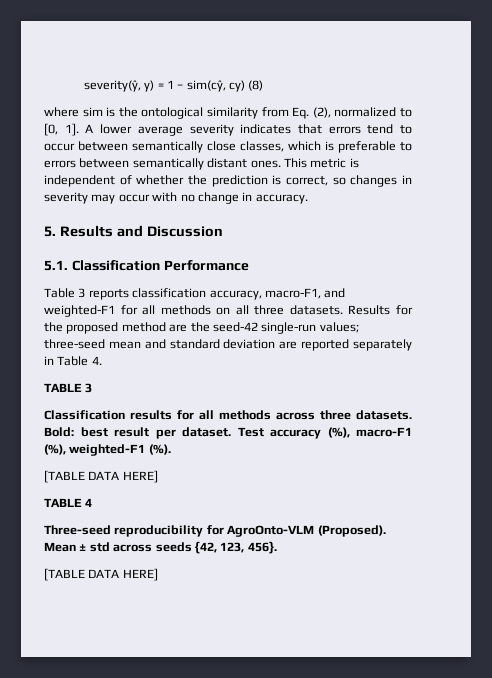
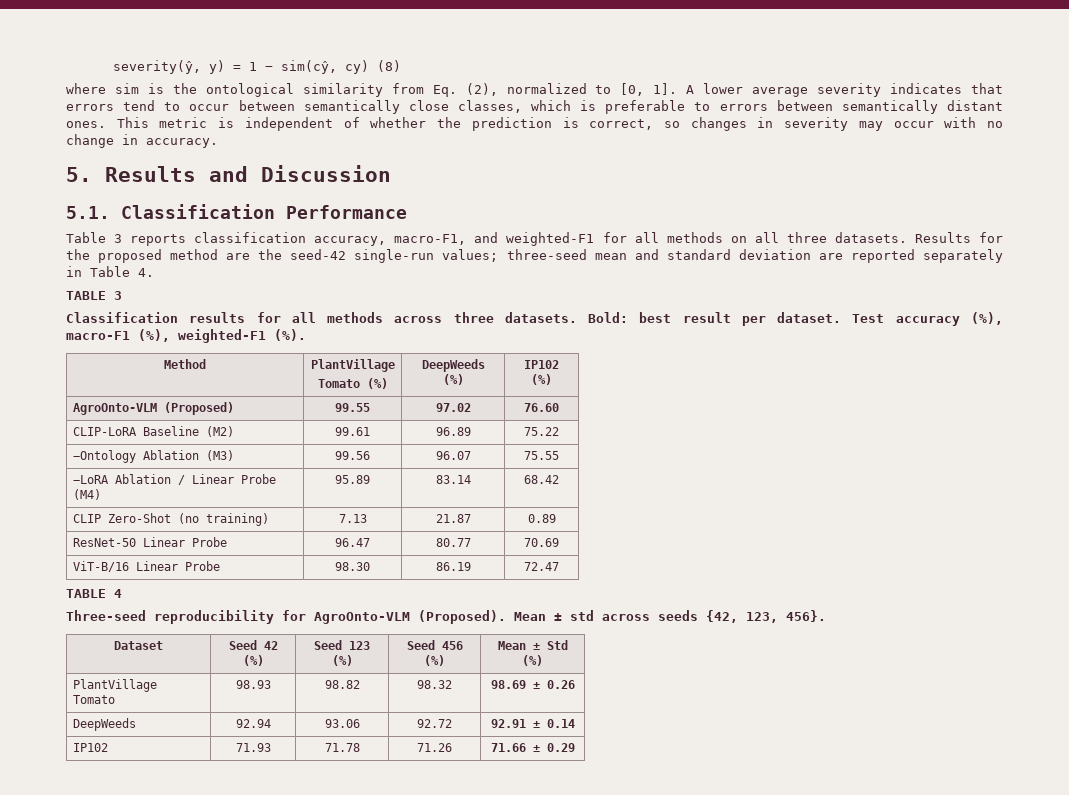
[44,470,158,483] // [TABLE DATA HERE] -> [164,359,206,369] [310,359,395,372] [317,378,388,389] [421,359,485,372] [442,374,464,385] [524,360,559,369] [531,374,552,385] [72,402,234,415] [335,403,370,412] [435,403,471,412] [524,403,559,412] [72,426,234,437] [335,427,370,436] [435,427,471,436] [524,427,559,436] [72,450,234,463] [335,451,370,460] [435,451,471,460] [524,451,559,460] [72,474,276,485] [72,489,101,500] [335,475,370,484] [435,475,471,484] [524,475,559,484] [72,513,269,526] [338,514,367,523] [435,514,471,523] [527,514,556,523] [72,537,227,547] [335,538,370,547] [435,538,471,547] [524,538,559,547] [72,561,220,572] [335,562,370,571] [435,562,471,571] [524,562,559,571] // Method | PlantVillage // Tomato (%) | DeepWeeds (%) | IP102 (%) // AgroOnto-VLM (Proposed) | 99.55 | 97.02 | 76.60 // CLIP-LoRA Baseline (M2) | 99.61 | 96.89 | 75.22 // −Ontology Ablation (M3) | 99.56 | 96.07 | 75.55 // −LoRA Ablation / Linear Probe (M4) | 95.89 | 83.14 | 68.42 // CLIP Zero-Shot (no training) | 7.13 | 21.87 | 0.89 // ResNet-50 Linear Probe | 96.47 | 80.77 | 70.69 // ViT-B/16 Linear Probe | 98.30 | 86.19 | 72.47
[44,568,158,581] // [TABLE DATA HERE] -> [114,641,163,650] [228,640,278,650] [242,655,264,666] [314,640,370,650] [331,655,353,666] [406,640,463,650] [424,655,445,666] [497,640,568,650] [522,655,543,666] [72,679,157,692] [72,695,115,704] [235,680,271,689] [324,680,360,689] [417,680,452,689] [490,680,575,689] [72,718,136,731] [235,719,271,728] [324,719,360,728] [417,719,452,728] [490,719,575,728] [72,743,108,752] [235,743,271,752] [324,743,360,752] [417,743,452,752] [490,743,575,752] // Dataset | Seed 42 (%) | Seed 123 (%) | Seed 456 (%) | Mean ± Std (%) // PlantVillage Tomato | 98.93 | 98.82 | 98.32 | 98.69 ± 0.26 // DeepWeeds | 92.94 | 93.06 | 92.72 | 92.91 ± 0.14 // IP102 | 71.93 | 71.78 | 71.26 | 71.66 ± 0.29

